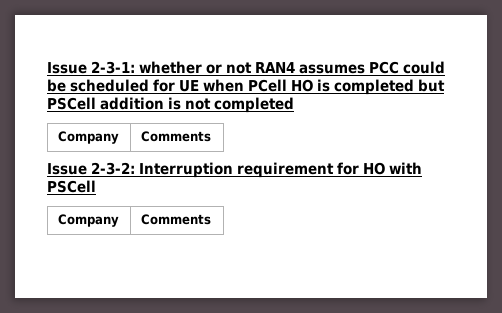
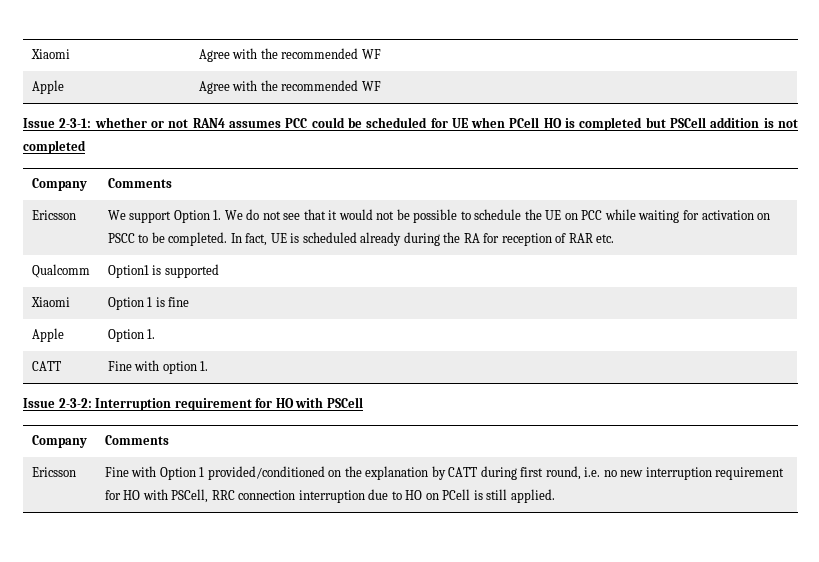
(47, 68) none -> [30,49,70,59] [198,48,381,62] [31,80,64,94] [198,80,381,94] Xiaomi | Agree with the recommended WF // Apple | Agree with the recommended WF //
(211, 136) none -> [31,210,76,220] [107,209,771,223] [107,232,615,246] [31,264,90,278] [107,264,219,278] [30,297,70,307] [107,297,190,310] [31,328,64,342] [107,329,156,342] [31,361,61,371] [107,360,209,374] // Ericsson | We support Option 1. We do not see that it would not be possible to schedule the UE on PCC while waiting for activation on PSCC to be completed. In fact, UE is scheduled already during the RA for reception of RAR etc. // Qualcomm | Option1 is supported // Xiaomi | Option 1 is fine // Apple | Option 1. // CATT | Fine with option 1.
(211, 219) none -> [31,467,76,477] [104,466,785,480] [104,489,555,503] // Ericsson | Fine with Option 1 provided/conditioned on the explanation by CATT during first round, i.e. no new interruption requirement for HO with PSCell, RRC connection interruption due to HO on PCell is still applied.

